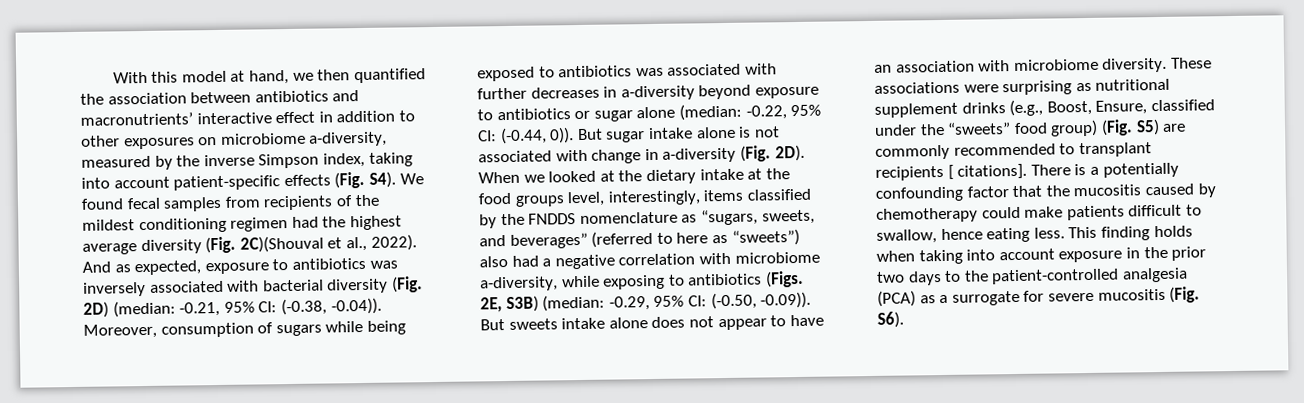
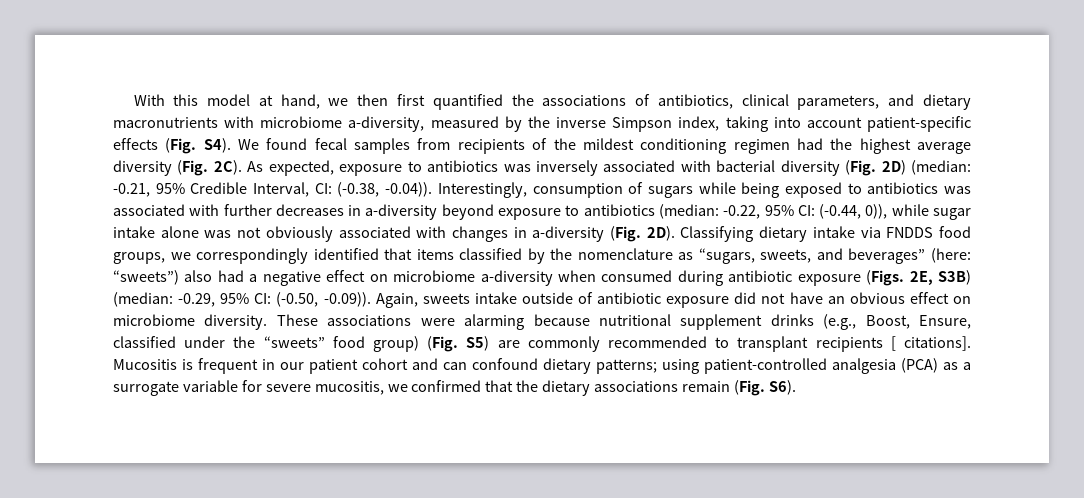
(351, 75) none -> [396,94,425,106] first
[107,90,360,105] [80,110,415,126] [81,135,218,150] association between antibiotics and macronutrients’ interactive effect in addition to other exposures on -> [542,94,972,110] [113,116,255,128] associations of antibiotics, clinical parameters, and dietary macronutrients with
[239,234,417,253] [82,261,131,273] 2C)(Shouval et al., 2022). And as -> [213,160,264,175] 2C). As
(255, 307) none -> [190,182,310,197] Credible Interval,
[83,323,157,339] Moreover, -> [437,182,527,198] Interestingly,
[574,106,676,122] or sugar alone -> (655, 210) none
[549,127,603,144] 0)). But -> [865,204,929,219] 0)), while
[738,126,780,138] [478,149,642,164] is not associated with change -> [204,226,508,242] was not obviously associated with changes
[478,168,790,185] [478,190,701,207] When we looked at the dietary intake at the food groups level, interestingly, -> [680,226,972,242] [113,248,413,264] Classifying dietary intake via FNDDS food groups, we correspondingly identified that
[528,213,577,225] FNDDS -> (573, 254) none
[591,230,728,248] (referred to here as -> [930,248,971,263] (here:
[618,251,820,266] [480,273,763,292] correlation with microbiome a-diversity, while exposing to antibiotics -> [326,270,861,286] effect on microbiome a-diversity when consumed during antibiotic exposure
[480,319,505,331] But -> [375,293,418,308] Again,
[608,314,824,331] [874,60,1011,73] alone does not appear to have an association with -> [521,292,971,308] outside of antibiotic exposure did not have an obvious effect on
[1002,80,1092,96] surprising as -> [464,314,590,330] alarming because
[1030,162,1179,178] [875,183,1216,202] [876,204,1202,223] [876,225,1193,244] [876,246,1207,265] [876,270,989,286] There is a potentially confounding factor that the mucositis caused by chemotherapy could make patients difficult to swallow, hence eating less. This finding holds when taking into account exposure in the prior two days to the -> [113,358,699,374] Mucositis is frequent in our patient cohort and can confound dietary patterns; using
(1020, 298) none -> [182,380,238,392] variable
[1097,288,1166,301] mucositis -> [314,380,731,396] mucositis, we confirmed that the dietary associations remain

